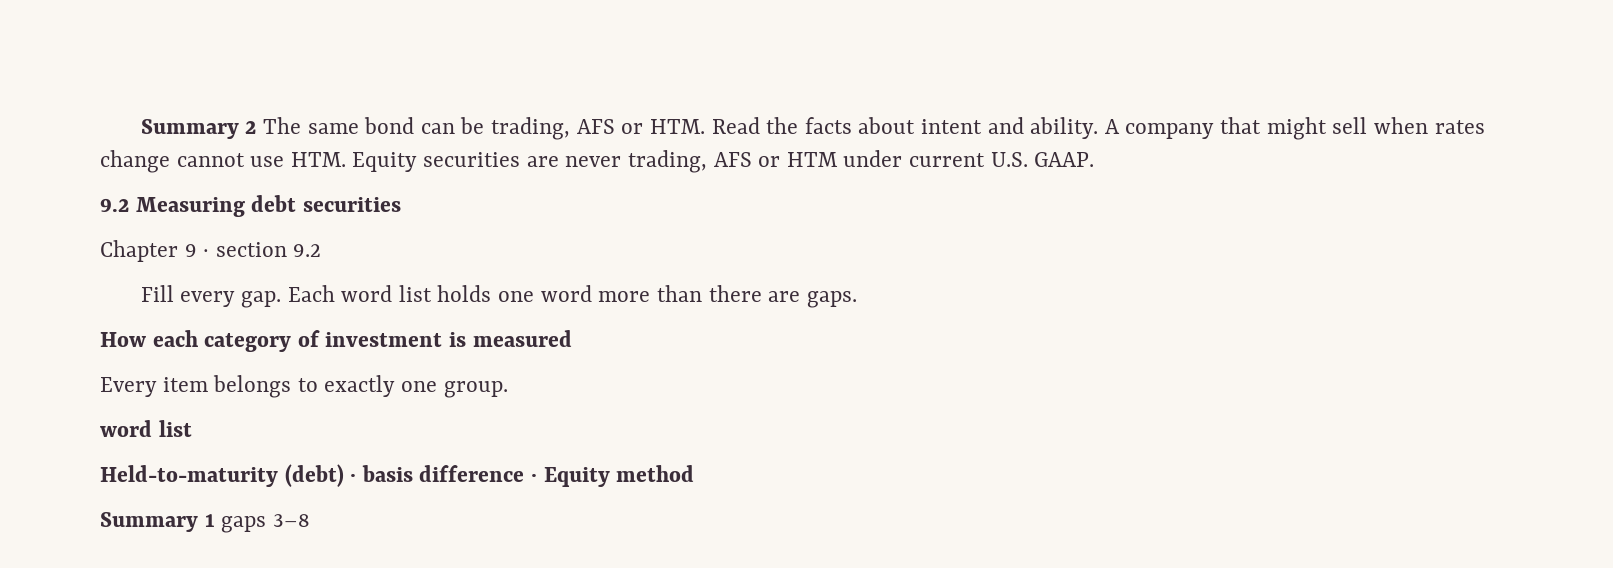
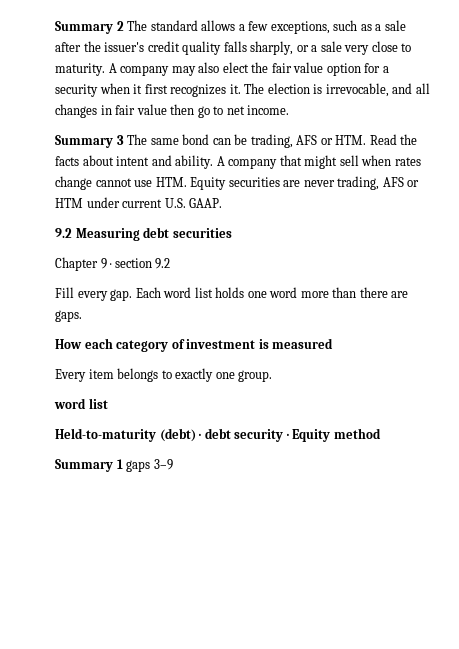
(302, 125) none -> [150,20,406,34] [55,41,412,55] [55,62,389,76] [55,83,430,97] [55,104,290,118] [55,134,148,148] standard allows a few exceptions, such as a sale after the issuer's credit quality falls sharply, or a sale very close to maturity. A company may also elect the fair value option for a security when it first recognizes it. The election is irrevocable, and all changes in fair value then go to net income. // Summary 3 The
[361,465,525,482] basis difference -> [204,428,284,442] debt security
[272,514,310,527] 3–8 -> [153,459,173,470] 3–9

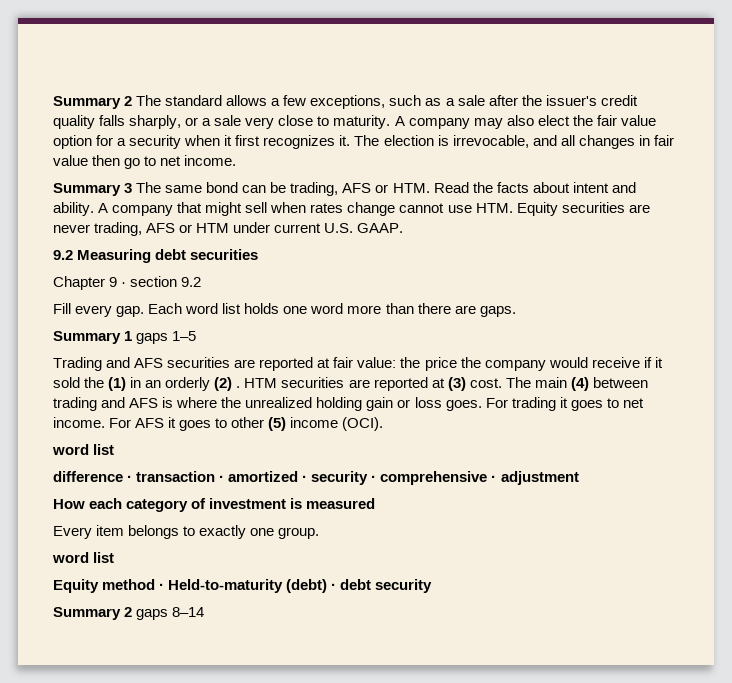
(82, 316) none -> [53,331,197,344] [53,357,663,371] [53,377,648,391] [53,397,644,411] [53,417,384,431] [52,444,115,455] [53,471,579,485] // Summary 1 gaps 1–5 // Trading and AFS securities are reported at fair value: the price the company would receive if it sold the (1) in an orderly (2) . HTM securities are reported at (3) cost. The main (4) between trading and AFS is where the unrealized holding gain or loss goes. For trading it goes to net income. For AFS it goes to other (5) income (OCI). // word list // difference · transaction · amortized · security · comprehensive · adjustment
(108, 403) none -> [53,579,165,593] Equity method ·
[286,428,381,442] [55,459,173,472] · Equity method // Summary 1 gaps 3–9 -> [53,607,205,620] // Summary 2 gaps 8–14

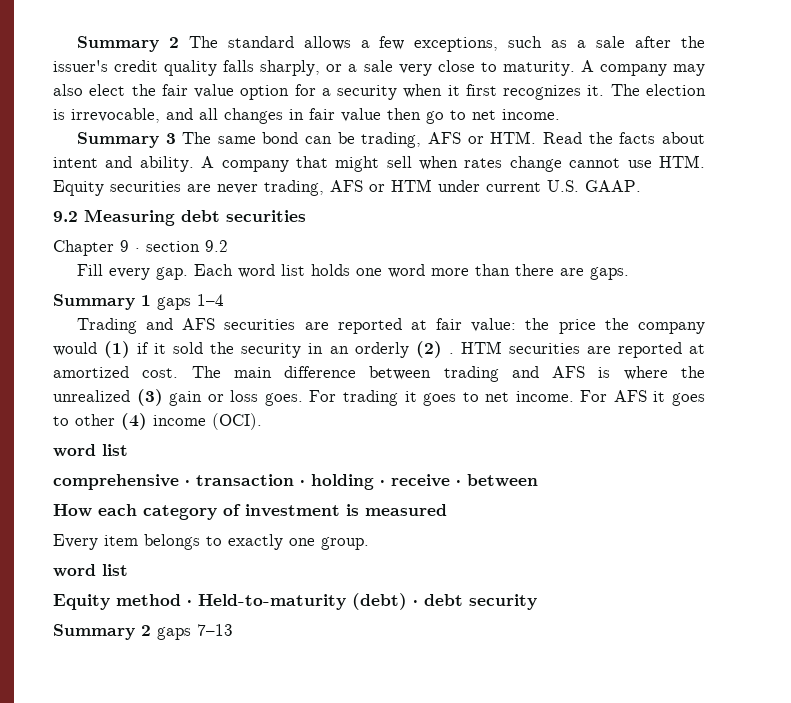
[172,331,197,341] 1–5 -> [197,294,224,306] 1–4
[591,357,640,368] receive -> [104,341,131,358] (1)
[108,377,127,391] (1) -> [241,343,302,358] security
[447,377,466,391] (3) -> [53,366,129,378] amortized
[570,377,589,391] (4) -> [284,366,357,378] difference
[316,397,363,411] holding -> [136,389,163,406] (3)
[268,417,287,431] (5) -> [121,413,147,430] (4)
[53,471,123,482] difference -> [53,474,179,490] comprehensive
[228,471,579,485] amortized · security · comprehensive · adjustment -> [311,474,538,490] holding · receive · between
[172,607,205,617] 8–14 -> [197,624,233,636] 7–13

